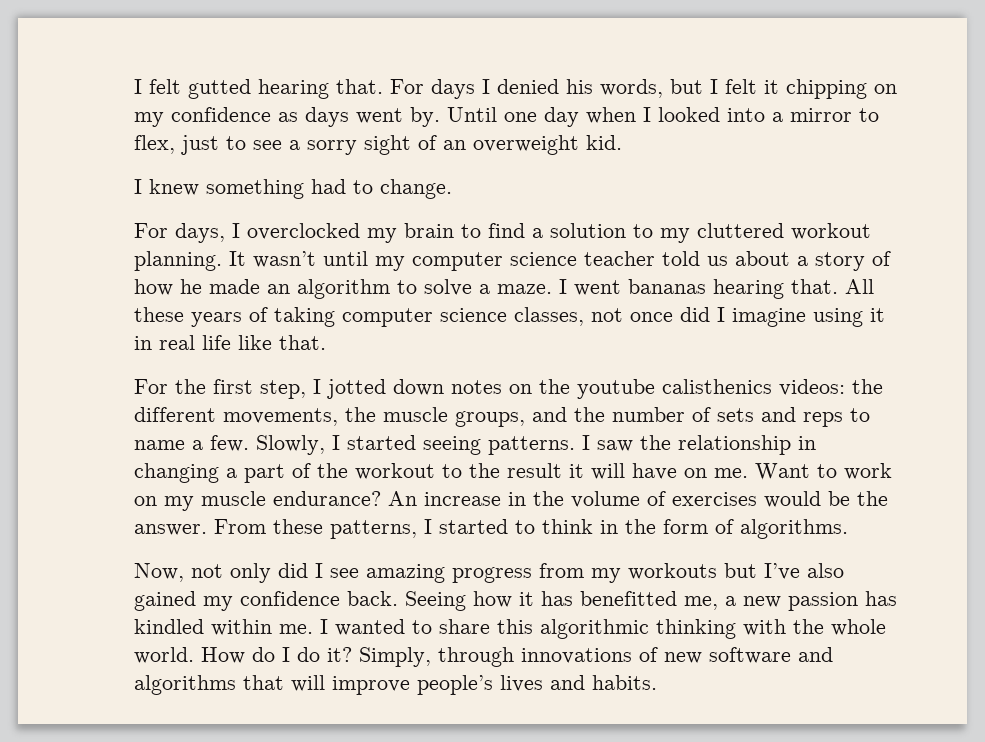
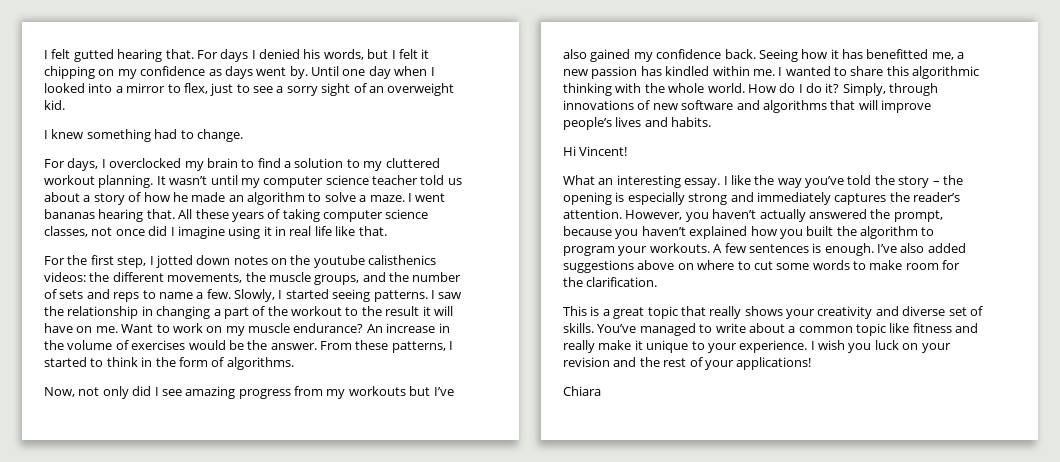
(657, 682) none -> [563,146,628,156] [563,175,963,188] [563,192,960,205] [563,209,943,222] [563,226,935,239] [563,243,966,256] [563,260,961,273] [563,277,658,287] [563,306,983,319] [563,323,979,336] [563,340,951,353] [563,357,812,370] [563,386,601,396] // Hi Vincent! // What an interesting essay. I like the way you’ve told the story – the opening is especially strong and immediately captures the reader’s attention. However, you haven’t actually answered the prompt, because you haven’t explained how you built the algorithm to program your workouts. A few sentences is enough. I’ve also added suggestions above on where to cut some words to make room for the clarification. // This is a great topic that really shows your creativity and diverse set of skills. You’ve managed to write about a common topic like fitness and really make it unique to your experience. I wish you luck on your revision and the rest of your applications! // Chiara

